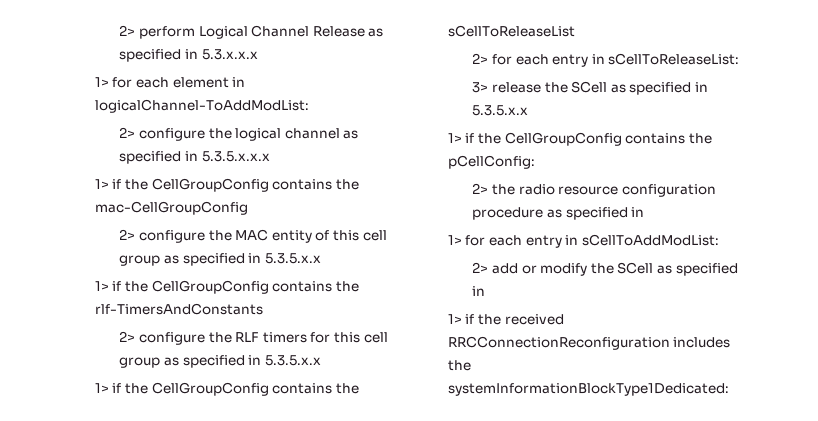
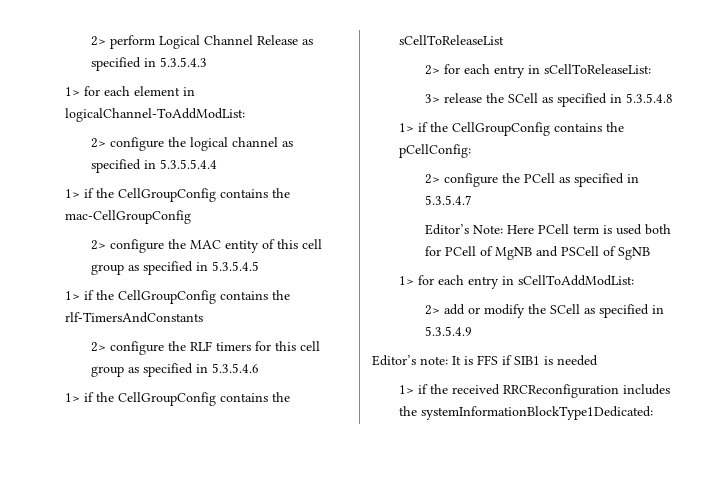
[201,49,258,60] 5.3.x.x.x -> [160,57,208,67] 5.3.5.4.3
[201,151,270,162] 5.3.5.x.x.x -> [160,159,218,169] 5.3.5.5.4.4
[264,253,321,264] 5.3.5.x.x -> [212,261,260,271] 5.3.5.4.5
[264,355,321,366] 5.3.5.x.x -> [212,363,260,373] 5.3.5.4.6
[472,105,529,116] 5.3.5.x.x -> [626,93,674,103] 5.3.5.4.8
[491,184,716,197] [472,207,645,220] the radio resource configuration procedure as specified in -> [444,173,640,187] [425,195,473,205] [425,224,672,235] [425,246,651,260] configure the PCell as specified in 5.3.5.4.7 // Editor’s Note: Here PCell term is used both for PCell of MgNB and PSCell of SgNB
(486, 291) none -> [425,326,473,336] [372,355,598,366] 5.3.5.4.9 // Editor’s note: It is FFS if SIB1 is needed
[447,336,670,350] RRCConnectionReconfiguration -> [502,384,619,398] RRCReconfiguration

